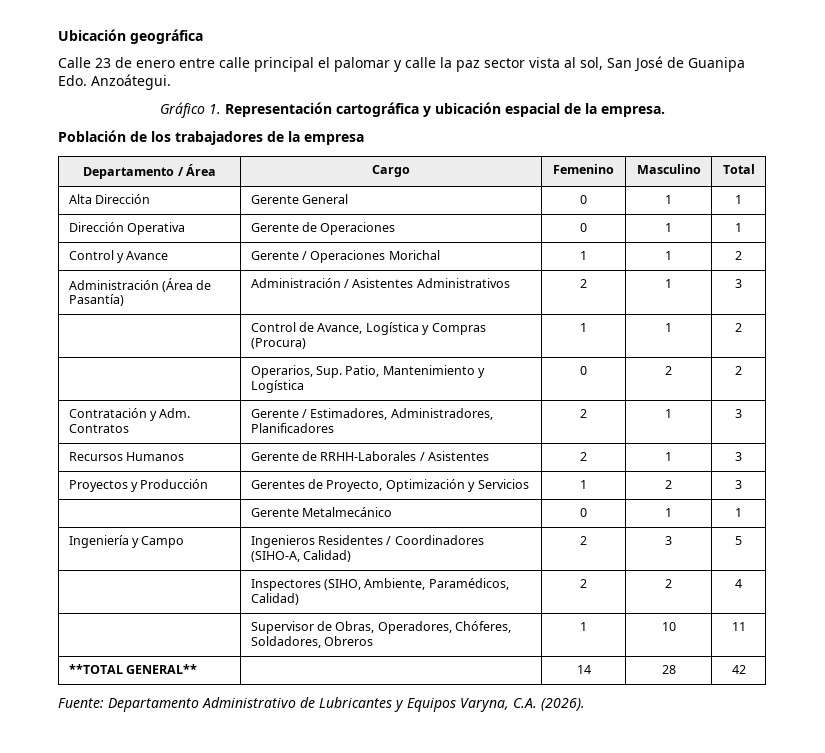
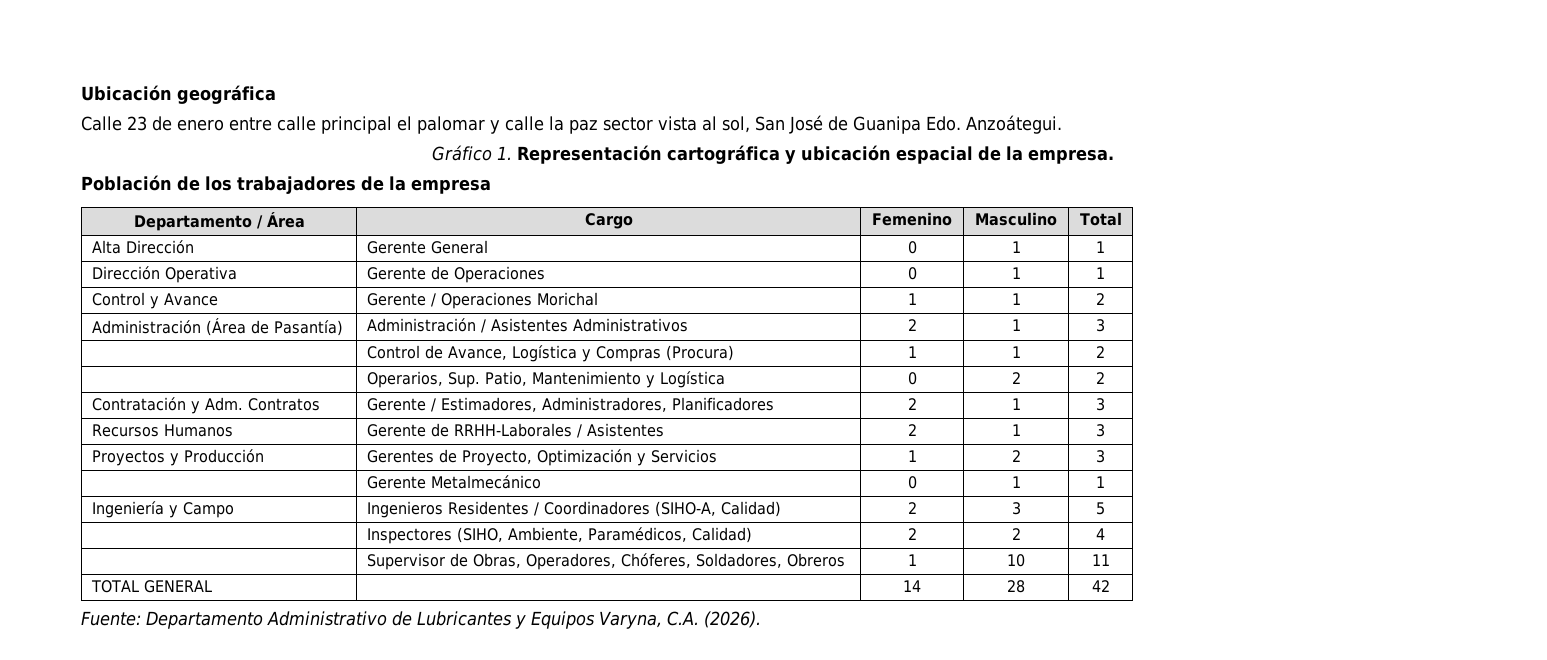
[68,664,198,674] **TOTAL GENERAL** -> [90,580,212,593] TOTAL GENERAL

